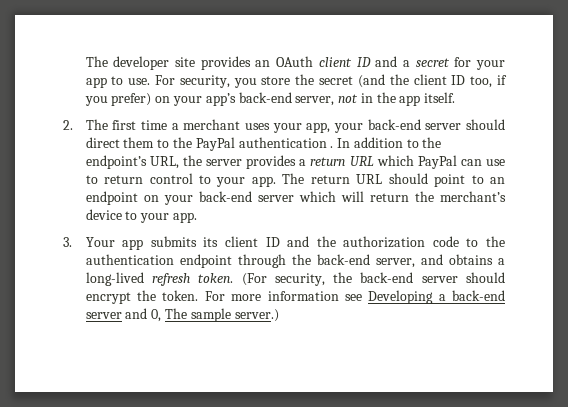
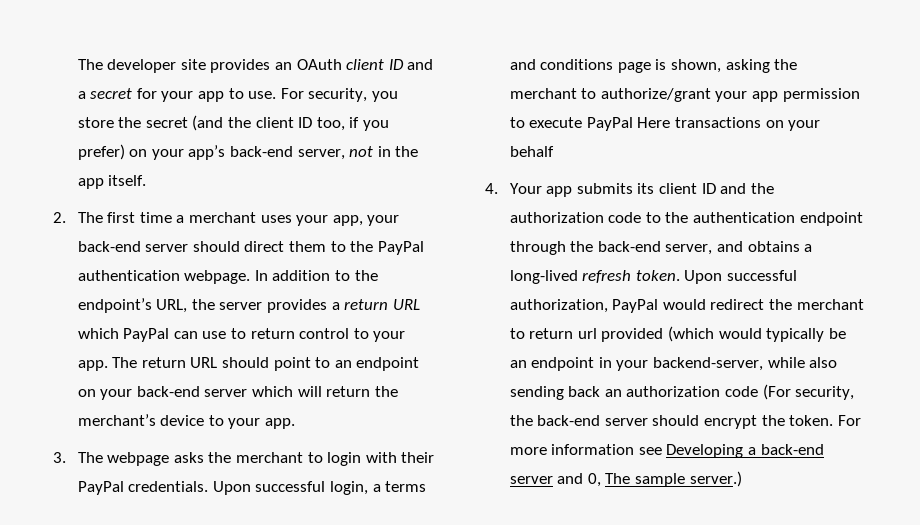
[330,146,334,148] . -> [184,270,251,284] webpage.
(72, 242) none -> [77,452,435,466] [77,481,427,495] [509,59,798,73] [509,88,860,102] [509,117,821,131] [509,146,554,157] [485,183,498,194] The webpage asks the merchant to login with their PayPal credentials. Upon successful login, a terms and conditions page is shown, asking the merchant to authorize/grant your app permission to execute PayPal Here transactions on your behalf // 4.
(234, 278) none -> [684,270,798,284] [509,299,864,313] [509,326,846,342] [509,357,838,371] [509,386,759,400] Upon successful authorization, PayPal would redirect the merchant to return url provided (which would typically be an endpoint in your backend-server, while also sending back an authorization code

